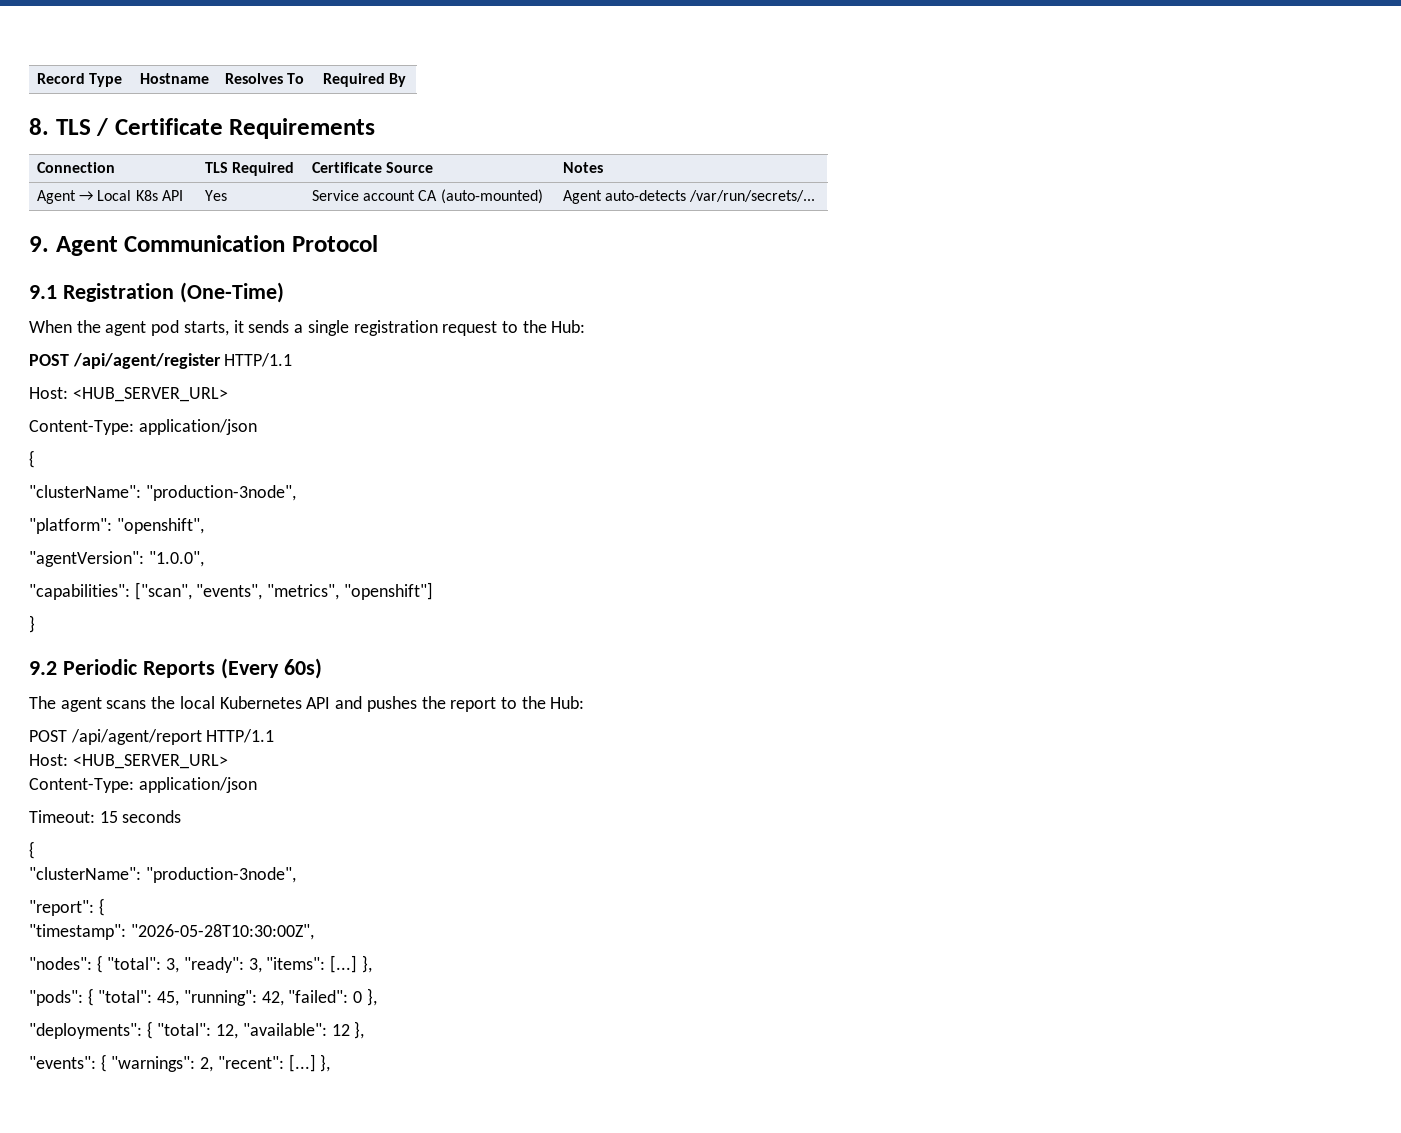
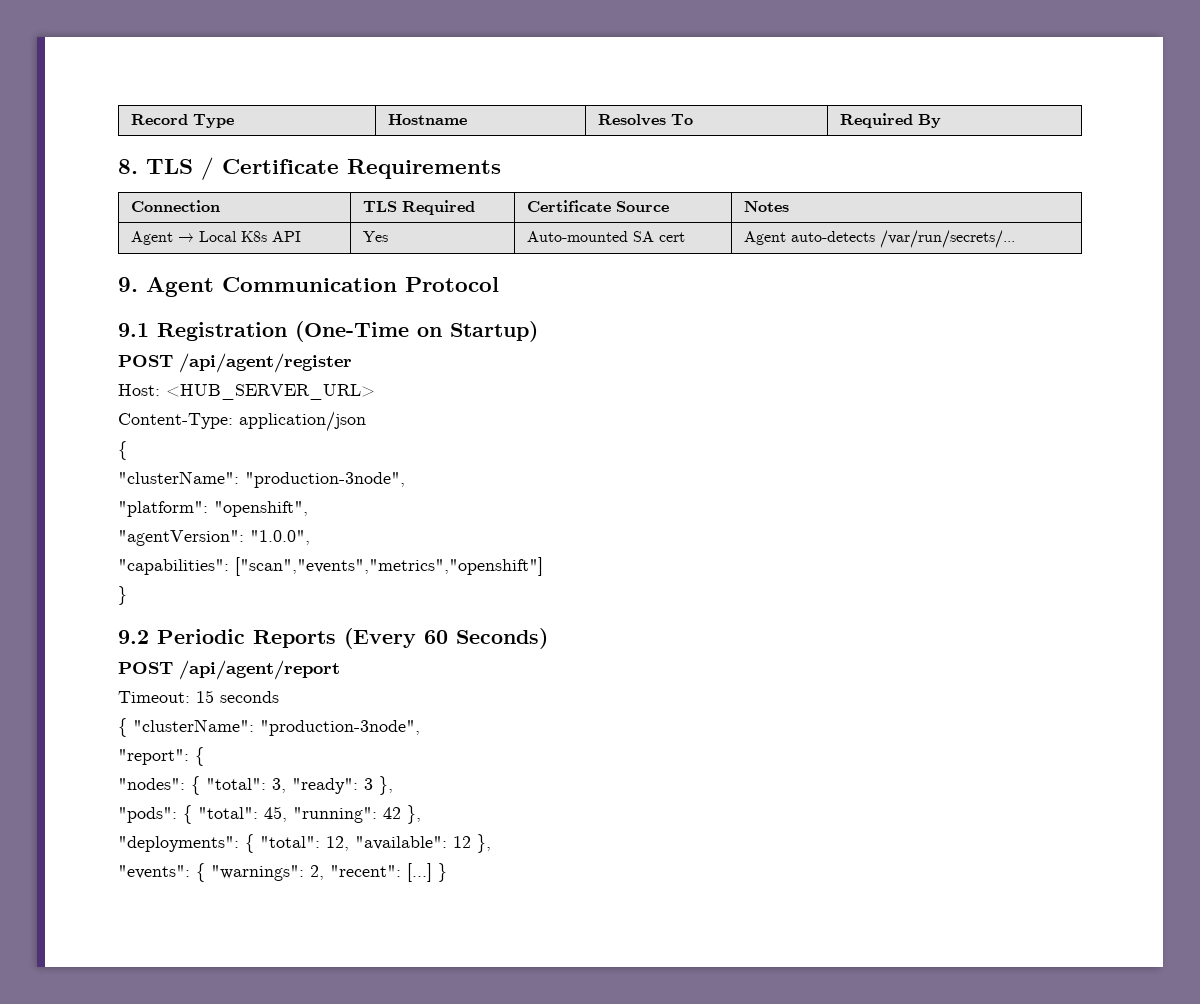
[311,189,543,204] Service account CA (auto-mounted) -> [527,231,686,242] Auto-mounted SA cert
[179,282,284,303] [29,320,586,336] (One-Time) // When the agent pod starts, it sends a single registration request to the Hub: -> [295,321,538,342] (One-Time on Startup)
[224,353,293,367] HTTP/1.1 -> (352, 363) none
[134,582,433,600] ["scan", "events", "metrics", "openshift"] -> [235,557,543,576] ["scan","events","metrics","openshift"]
[283,658,322,679] [29,696,585,712] [29,729,275,745] [29,754,228,769] [29,777,257,793] 60s) // The agent scans the local Kubernetes API and pushes the report to the Hub: // POST /api/agent/report HTTP/1.1 // Host: <HUB_SERVER_URL> // Content-Type: application/json -> [424,628,548,649] [118,660,340,680] 60 Seconds) // POST /api/agent/report
(35, 850) // -> (127, 727) none
[29,924,314,940] // "timestamp": "2026-05-28T10:30:00Z", -> (204, 756) none
[248,955,358,973] 3, "items": [...] -> [364,778,373,790] 3
[261,990,363,1006] 42, "failed": 0 -> [383,807,401,819] 42
[320,1054,331,1072] }, -> [438,863,447,882] }

